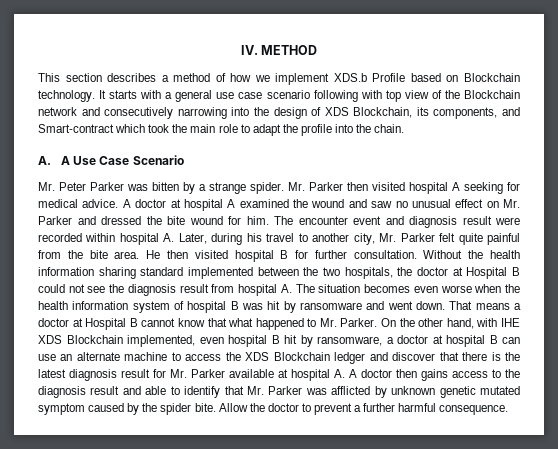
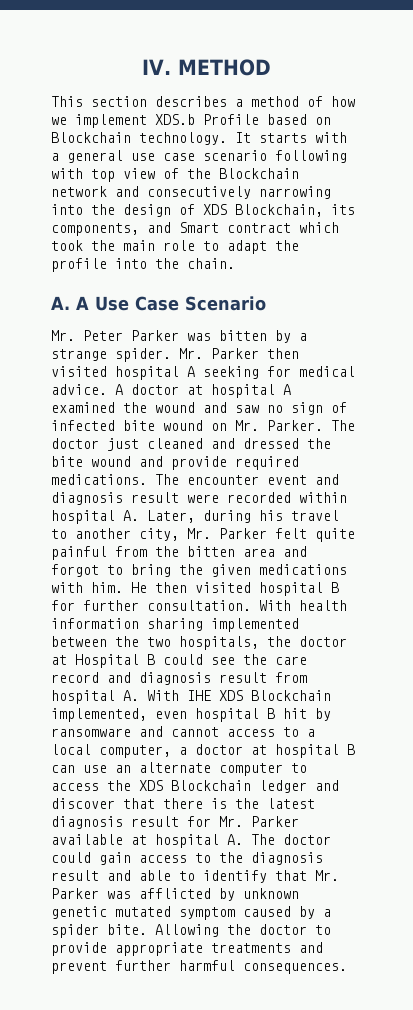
[38,124,114,133] Smart-contract -> [179,222,291,233] Smart contract
[411,199,520,208] [38,216,72,225] unusual effect on Mr. Parker -> [291,402,347,415] [51,420,355,431] [51,438,203,451] sign of infected bite wound on Mr. Parker. The doctor just cleaned
[228,216,269,225] for him. -> [139,456,299,470] [51,474,147,485] and provide required medications.
[89,250,140,259] bite area. -> [187,546,307,557] [51,564,347,577] [51,582,123,593] bitten area and forgot to bring the given medications with him.
[423,250,484,259] Without the -> [259,600,291,611] With
[140,267,184,276] standard -> (203, 624) none
[68,284,85,293] not -> (203, 659) none
(125, 288) none -> [275,656,307,665] [51,672,131,683] care record and
[295,284,520,293] [38,301,521,313] [38,318,498,330] The situation becomes even worse when the health information system of hospital B was hit by ransomware and went down. That means a doctor at Hospital B cannot know that what happened to Mr. Parker. On the other hand, with -> [147,690,179,701] With
[317,336,382,346] ransomware, -> [51,726,315,737] [51,744,171,758] ransomware and cannot access to a local computer,
[124,352,168,361] machine -> [219,763,283,776] computer
[349,369,448,381] A doctor then gains -> [251,834,331,845] [51,852,131,865] The doctor could gain
[142,403,158,412] the -> [323,909,331,917] a
[218,403,248,412] Allow -> [155,924,219,937] Allowing
[314,403,362,415] prevent a -> [51,942,323,956] [51,961,107,974] provide appropriate treatments and prevent
[439,405,509,415] consequence. -> [243,963,347,974] consequences.

